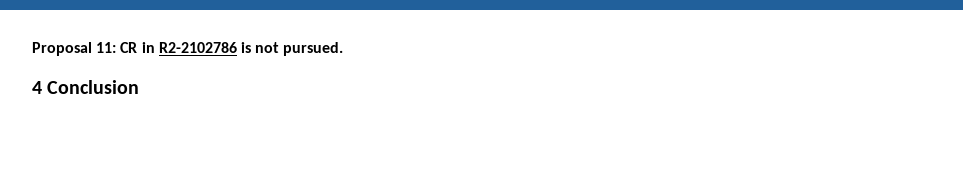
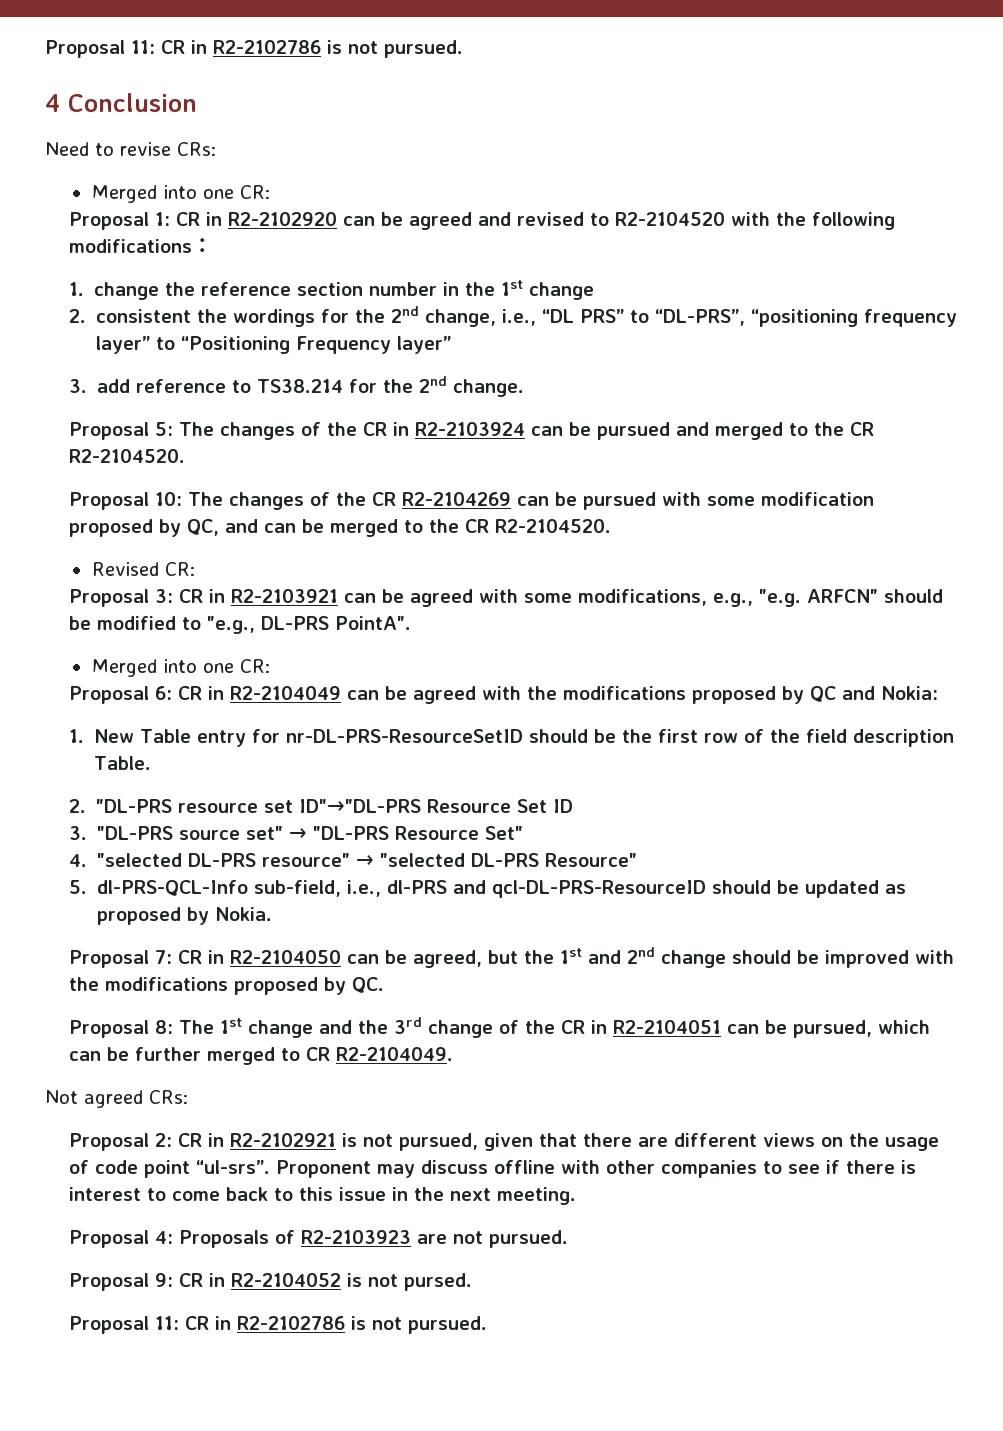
(140, 87) none -> [45,142,216,156] [91,185,270,203] [69,212,896,230] [69,238,214,253] [69,280,595,300] [69,306,958,327] [96,336,452,354] [69,376,525,397] [69,422,875,440] [69,449,186,463] [69,492,875,510] [69,519,612,537] [91,562,195,576] [69,589,944,607] [69,616,412,634] [91,659,270,677] [69,686,939,704] [69,729,955,747] [94,756,152,770] [69,799,574,813] [69,826,524,840] [69,853,638,867] [69,880,907,898] [97,907,273,925] [69,947,955,968] [69,977,385,995] [69,1017,931,1038] [69,1047,454,1065] [45,1090,188,1108] [69,1133,940,1151] [69,1160,917,1178] [69,1187,577,1205] [69,1230,569,1248] [69,1273,473,1291] [69,1316,488,1334] // Need to revise CRs: // Merged into one CR: // Proposal 1: CR in R2-2102920 can be agreed and revised to R2-2104520 with the following modifications： // 1. change the reference section number in the 1st change // 2. consistent the wordings for the 2nd change, i.e., “DL PRS” to “DL-PRS”, “positioning frequency layer” to “Positioning Frequency layer” // 3. add reference to TS38.214 for the 2nd change. // Proposal 5: The changes of the CR in R2-2103924 can be pursued and merged to the CR R2-2104520. // Proposal 10: The changes of the CR R2-2104269 can be pursued with some modification proposed by QC, and can be merged to the CR R2-2104520. // Revised CR: // Proposal 3: CR in R2-2103921 can be agreed with some modifications, e.g., "e.g. ARFCN" should be modified to "e.g., DL-PRS PointA". // Merged into one CR: // Proposal 6: CR in R2-2104049 can be agreed with the modifications proposed by QC and Nokia: // 1. New Table entry for nr-DL-PRS-ResourceSetID should be the first row of the field description Table. // 2. "DL-PRS resource set ID"→"DL-PRS Resource Set ID // 3. "DL-PRS source set" → "DL-PRS Resource Set" // 4. "selected DL-PRS resource" → "selected DL-PRS Resource" // 5. dl-PRS-QCL-Info sub-field, i.e., dl-PRS and qcl-DL-PRS-ResourceID should be updated as proposed by Nokia. // Proposal 7: CR in R2-2104050 can be agreed, but the 1st and 2nd change should be improved with the modifications proposed by QC. // Proposal 8: The 1st change and the 3rd change of the CR in R2-2104051 can be pursued, which can be further merged to CR R2-2104049. // Not agreed CRs: // Proposal 2: CR in R2-2102921 is not pursued, given that there are different views on the usage of code point “ul-srs”. Proponent may discuss offline with other companies to see if there is interest to come back to this issue in the next meeting. // Proposal 4: Proposals of R2-2103923 are not pursued. // Proposal 9: CR in R2-2104052 is not pursed. // Proposal 11: CR in R2-2102786 is not pursued.

